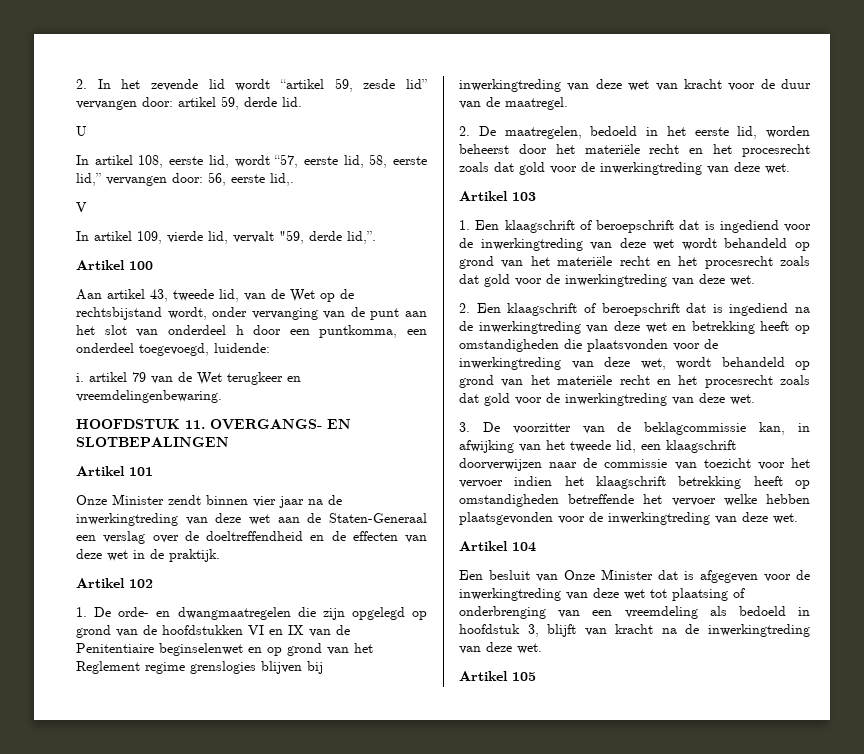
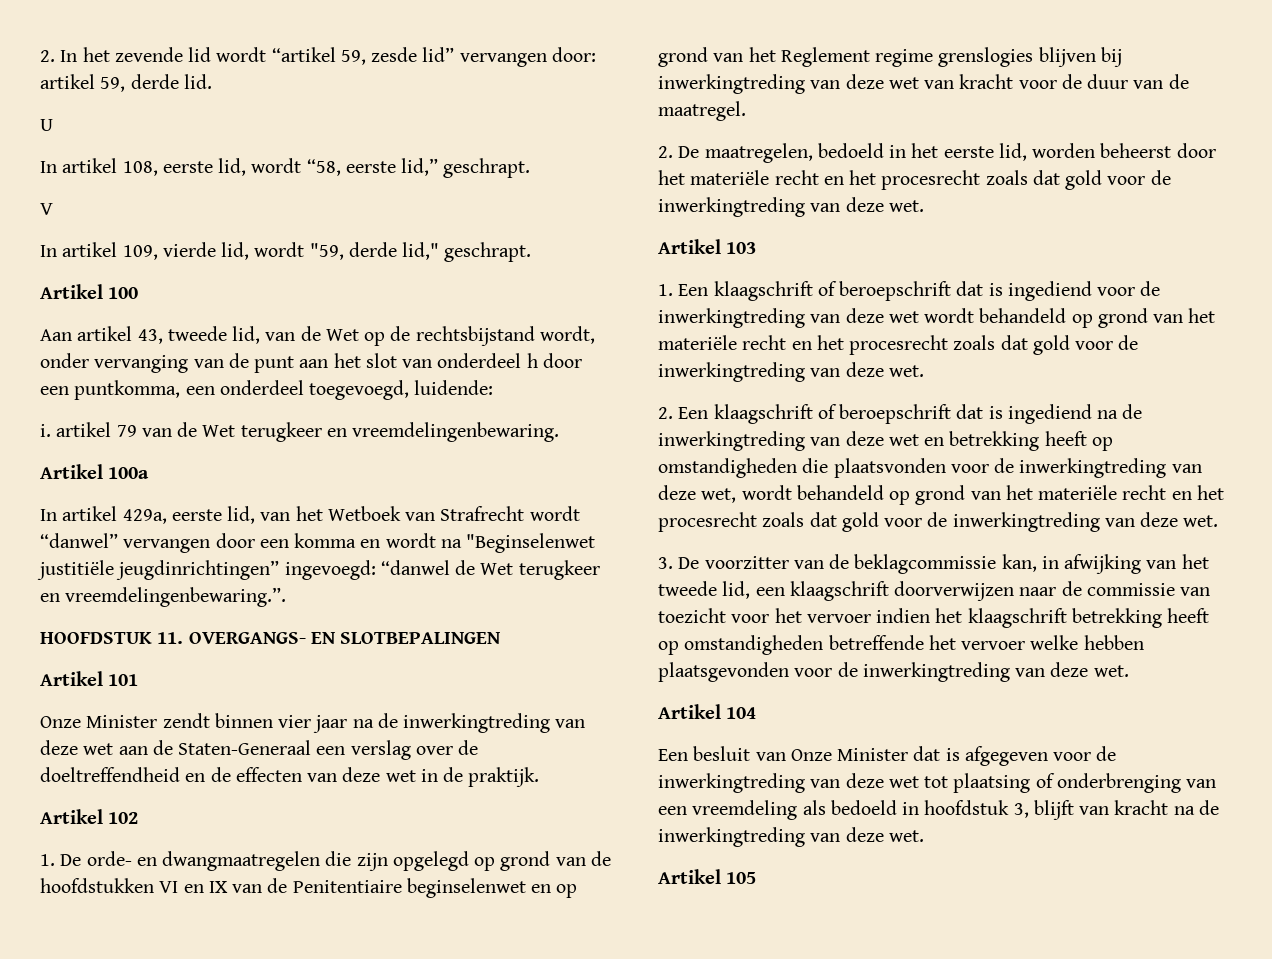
[274,154,427,168] [76,172,294,186] “57, eerste lid, 58, eerste lid,” vervangen door: 56, eerste lid,. -> [306,158,531,178] “58, eerste lid,” geschrapt.
[233,231,274,243] vervalt -> [254,242,305,257] wordt
[347,231,376,244] lid,”. -> [402,242,532,262] lid," geschrapt.
(222, 396) none -> [40,464,150,479] [40,506,580,524] [40,533,596,553] [37,560,600,580] [40,587,287,607] // Artikel 100a // In artikel 429a, eerste lid, van het Wetboek van Strafrecht wordt “danwel” vervangen door een komma en wordt na "Beginselenwet justitiële jeugdinrichtingen” ingevoegd: “danwel de Wet terugkeer en vreemdelingenbewaring.”.

